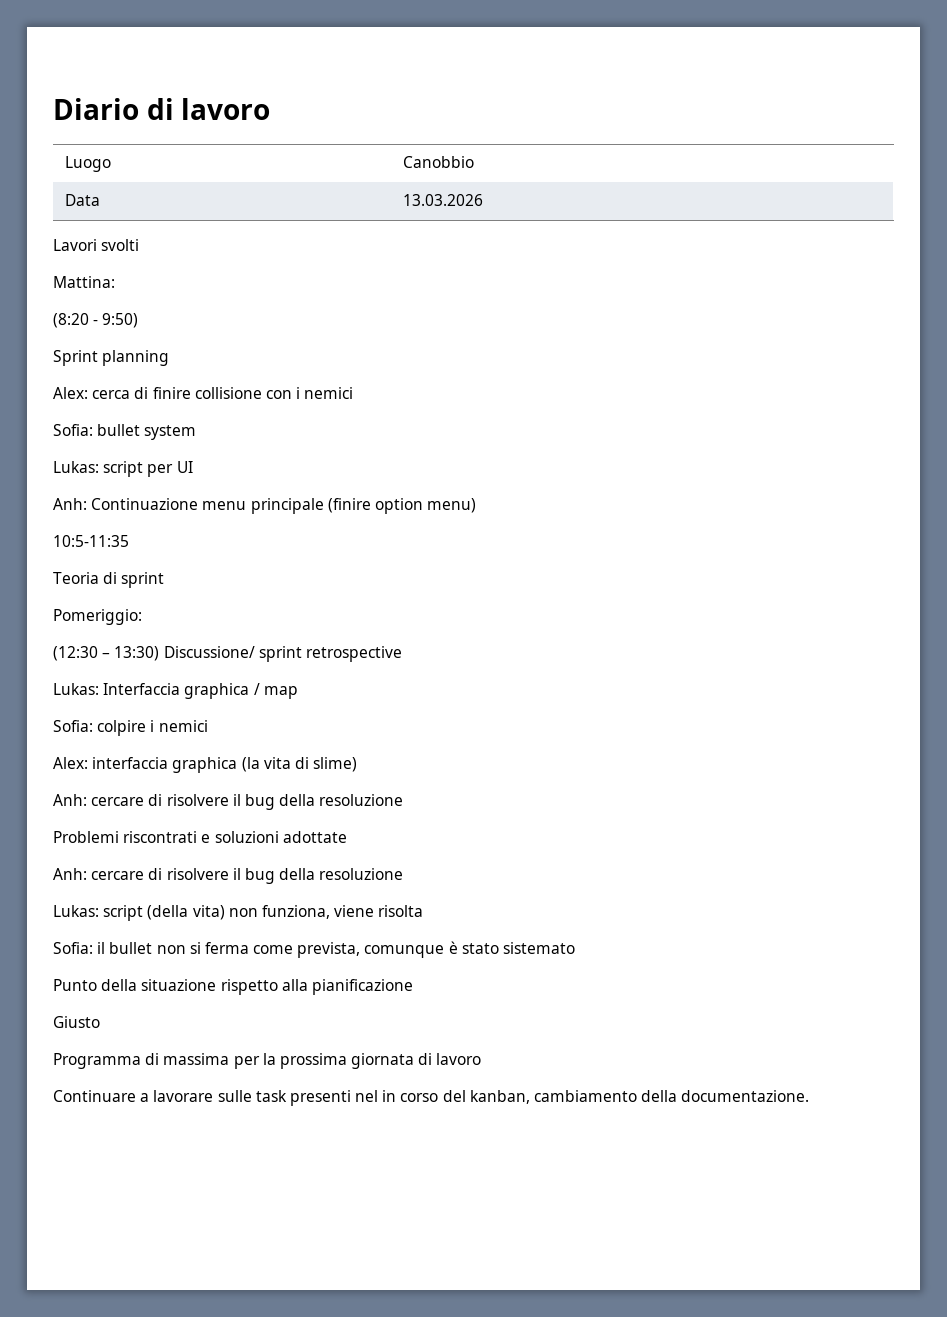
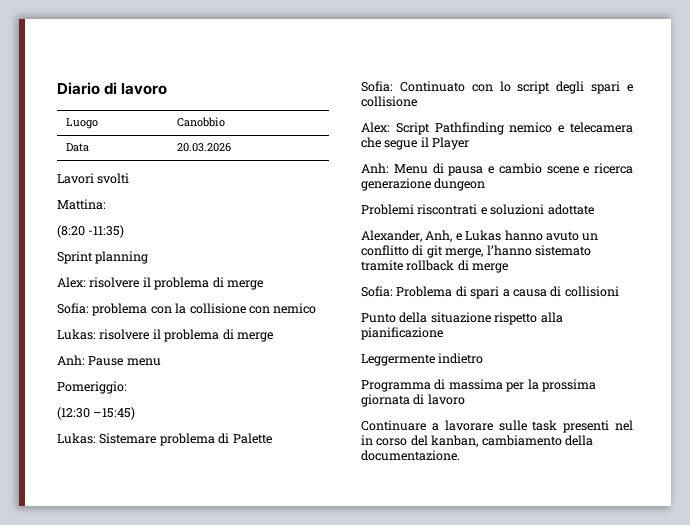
[402,194,483,206] 13.03.2026 -> [177,143,232,152] 20.03.2026
[93,313,139,328] - 9:50) -> [88,225,125,238] -11:35)
[92,387,354,399] [53,424,197,440] [53,461,193,477] [53,498,199,510] cerca di finire collisione con i nemici // Sofia: bullet system // Lukas: script per UI // Anh: Continuazione -> [89,277,263,290] [57,303,317,316] [57,329,273,342] [57,355,124,366] risolvere il problema di merge // Sofia: problema con la collisione con nemico // Lukas: risolvere il problema di merge // Anh: Pause
[250,498,477,514] [53,535,129,547] [53,572,165,588] [53,609,142,625] [53,646,402,662] [53,683,298,699] [53,720,208,736] [53,757,358,773] [53,794,404,810] principale (finire option menu) // 10:5-11:35 // Teoria di sprint // Pomeriggio: // (12:30 – 13:30) Discussione/ sprint retrospective // Lukas: Interfaccia graphica / map // Sofia: colpire i nemici // Alex: interfaccia graphica (la vita di slime) // Anh: cercare di risolvere il bug della resoluzione -> [57,381,127,394] [57,407,136,420] [57,433,272,446] [361,81,633,94] [361,96,417,107] [361,122,633,135] [361,137,470,150] [361,163,633,176] [361,178,486,191] // Pomeriggio: // (12:30 –15:45) // Lukas: Sistemare problema di Palette // Sofia: Continuato con lo script degli spari e collisione // Alex: Script Pathfinding nemico e telecamera che segue il Player // Anh: Menu di pausa e cambio scene e ricerca generazione dungeon
[53,868,404,884] [53,905,424,921] [53,941,576,958] Anh: cercare di risolvere il bug della resoluzione // Lukas: script (della vita) non funziona, viene risolta // Sofia: il bullet non si ferma come prevista, comunque è stato sistemato -> [361,230,599,242] [361,245,591,258] [361,260,509,273] [361,286,619,299] Alexander, Anh, e Lukas hanno avuto un conflitto di git merge, l’hanno sistemato tramite rollback di merge // Sofia: Problema di spari a causa di collisioni
[53,1016,100,1028] Giusto -> [361,353,484,366] Leggermente indietro

